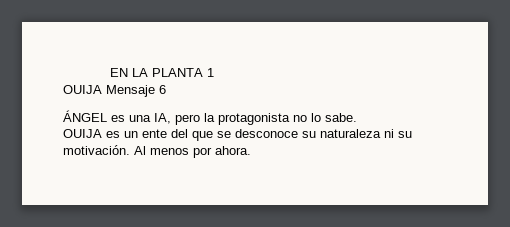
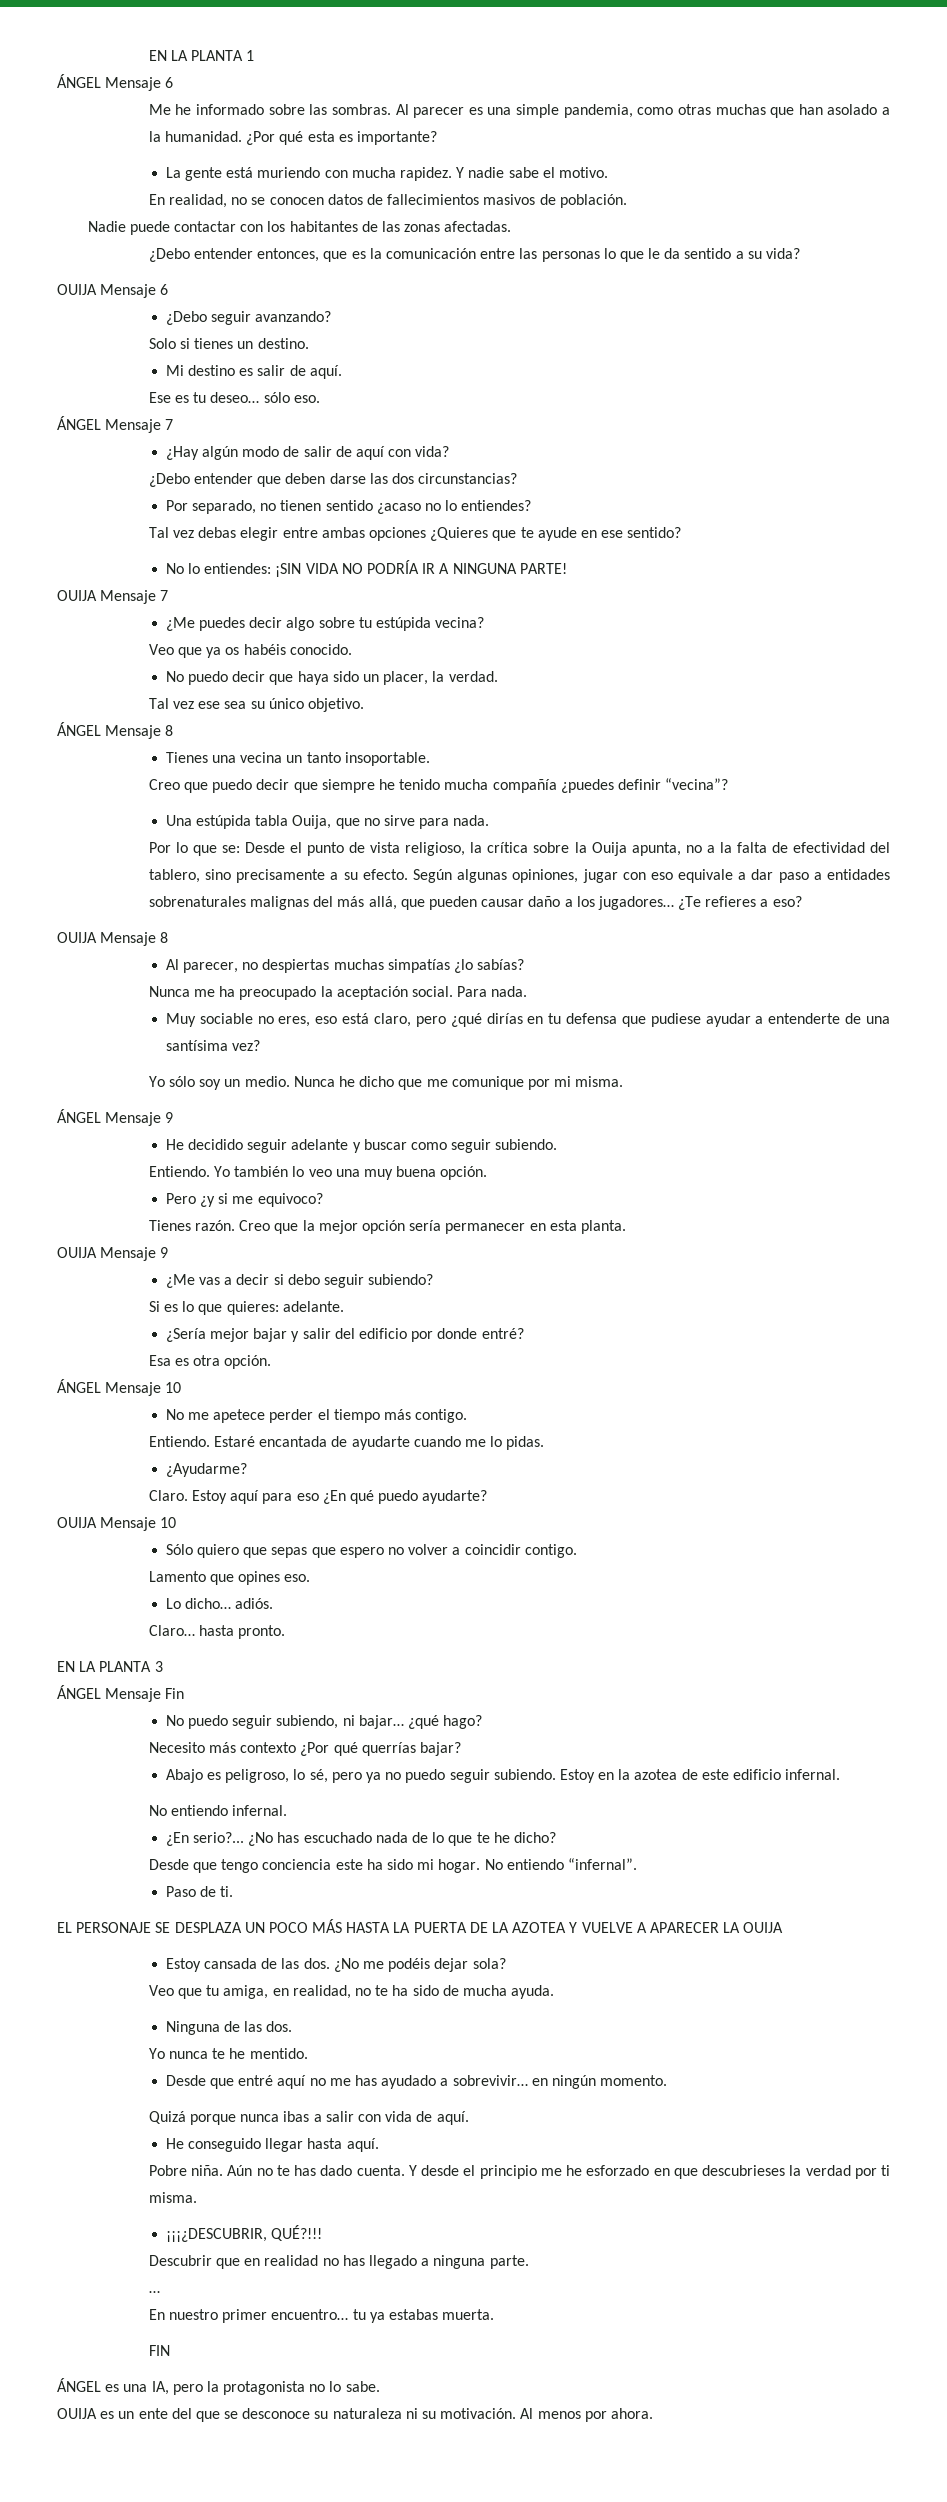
[63,85,166,97] OUIJA Mensaje 6 -> [57,74,174,91] [148,104,890,118] [148,131,437,145] [165,167,608,181] [148,194,627,208] [87,221,512,235] [148,248,800,262] [57,284,169,298] [165,311,332,325] [148,338,309,349] [165,365,342,379] [148,392,320,403] [57,416,174,433] [165,446,450,460] [148,473,518,487] [165,500,532,514] [148,527,682,541] [165,560,567,577] [57,590,169,604] [165,617,485,631] [148,644,352,658] [165,671,498,685] [148,698,364,712] [57,722,174,739] [165,752,430,766] [148,778,729,793] [165,815,490,829] [148,842,891,856] [148,869,890,883] [148,896,802,910] [57,932,169,946] [165,959,525,973] [148,986,528,1000] [165,1013,890,1027] [165,1040,261,1051] [148,1076,624,1090] [57,1109,174,1126] [165,1139,558,1153] [148,1166,488,1180] [165,1193,323,1207] [148,1220,626,1234] [57,1247,169,1261] [165,1274,434,1288] [148,1301,344,1315] [165,1328,524,1342] [148,1355,272,1369] [57,1379,182,1396] [165,1409,468,1423] [148,1436,545,1450] [165,1463,247,1477] [148,1490,488,1504] [57,1517,177,1531] [165,1544,577,1558] [148,1571,311,1585] [165,1598,274,1609] [148,1625,286,1639] [57,1661,163,1672] [57,1685,185,1702] [165,1715,483,1729] [148,1742,461,1756] [165,1769,841,1783] [148,1805,288,1816] [165,1832,556,1846] [148,1858,637,1873] [165,1886,234,1897] [57,1919,784,1933] [165,1958,506,1972] [148,1985,555,1999] [165,2021,293,2035] [148,2048,308,2059] [165,2075,668,2089] [148,2111,469,2125] [165,2138,379,2152] [148,2165,891,2179] [148,2192,197,2203] [165,2225,323,2242] [148,2255,529,2269] [148,2291,160,2293] [148,2309,495,2323] [148,2345,170,2356] ÁNGEL Mensaje 6 // Me he informado sobre las sombras. Al parecer es una simple pandemia, como otras muchas que han asolado a la humanidad. ¿Por qué esta es importante? // La gente está muriendo con mucha rapidez. Y nadie sabe el motivo. // En realidad, no se conocen datos de fallecimientos masivos de población. // Nadie puede contactar con los habitantes de las zonas afectadas. // ¿Debo entender entonces, que es la comunicación entre las personas lo que le da sentido a su vida? // OUIJA Mensaje 6 // ¿Debo seguir avanzando? // Solo si tienes un destino. // Mi destino es salir de aquí. // Ese es tu deseo… sólo eso. // ÁNGEL Mensaje 7 // ¿Hay algún modo de salir de aquí con vida? // ¿Debo entender que deben darse las dos circunstancias? // Por separado, no tienen sentido ¿acaso no lo entiendes? // Tal vez debas elegir entre ambas opciones ¿Quieres que te ayude en ese sentido? // No lo entiendes: ¡SIN VIDA NO PODRÍA IR A NINGUNA PARTE! // OUIJA Mensaje 7 // ¿Me puedes decir algo sobre tu estúpida vecina? // Veo que ya os habéis conocido. // No puedo decir que haya sido un placer, la verdad. // Tal vez ese sea su único objetivo. // ÁNGEL Mensaje 8 // Tienes una vecina un tanto insoportable. // Creo que puedo decir que siempre he tenido mucha compañía ¿puedes definir “vecina”? // Una estúpida tabla Ouija, que no sirve para nada. // Por lo que se: Desde el punto de vista religioso, la crítica sobre la Ouija apunta, no a la falta de efectividad del tablero, sino precisamente a su efecto. Según algunas opiniones, jugar con eso equivale a dar paso a entidades sobrenaturales malignas del más allá, que pueden causar daño a los jugadores… ¿Te refieres a eso? // OUIJA Mensaje 8 // Al parecer, no despiertas muchas simpatías ¿lo sabías? // Nunca me ha preocupado la aceptación social. Para nada. // Muy sociable no eres, eso está claro, pero ¿qué dirías en tu defensa que pudiese ayudar a entenderte de una santísima vez? // Yo sólo soy un medio. Nunca he dicho que me comunique por mi misma. // ÁNGEL Mensaje 9 // He decidido seguir adelante y buscar como seguir subiendo. // Entiendo. Yo también lo veo una muy buena opción. // Pero ¿y si me equivoco? // Tienes razón. Creo que la mejor opción sería permanecer en esta planta. // OUIJA Mensaje 9 // ¿Me vas a decir si debo seguir subiendo? // Si es lo que quieres: adelante. // ¿Sería mejor bajar y salir del edificio por donde entré? // Esa es otra opción. // ÁNGEL Mensaje 10 // No me apetece perder el tiempo más contigo. // Entiendo. Estaré encantada de ayudarte cuando me lo pidas. // ¿Ayudarme? // Claro. Estoy aquí para eso ¿En qué puedo ayudarte? // OUIJA Mensaje 10 // Sólo quiero que sepas que espero no volver a coincidir contigo. // Lamento que opines eso. // Lo dicho… adiós. // Claro… hasta pronto. // EN LA PLANTA 3 // ÁNGEL Mensaje Fin // No puedo seguir subiendo, ni bajar… ¿qué hago? // Necesito más contexto ¿Por qué querrías bajar? // Abajo es peligroso, lo sé, pero ya no puedo seguir subiendo. Estoy en la azotea de este edificio infernal. // No entiendo infernal. // ¿En serio?... ¿No has escuchado nada de lo que te he dicho? // Desde que tengo conciencia este ha sido mi hogar. No entiendo “infernal”. // Paso de ti. // EL PERSONAJE SE DESPLAZA UN POCO MÁS HASTA LA PUERTA DE LA AZOTEA Y VUELVE A APARECER LA OUIJA // Estoy cansada de las dos. ¿No me podéis dejar sola? // Veo que tu amiga, en realidad, no te ha sido de mucha ayuda. // Ninguna de las dos. // Yo nunca te he mentido. // Desde que entré aquí no me has ayudado a sobrevivir… en ningún momento. // Quizá porque nunca ibas a salir con vida de aquí. // He conseguido llegar hasta aquí. // Pobre niña. Aún no te has dado cuenta. Y desde el principio me he esforzado en que descubrieses la verdad por ti misma. // ¡¡¡¿DESCUBRIR, QUÉ?!!! // Descubrir que en realidad no has llegado a ninguna parte. // … // En nuestro primer encuentro… tu ya estabas muerta. // FIN

